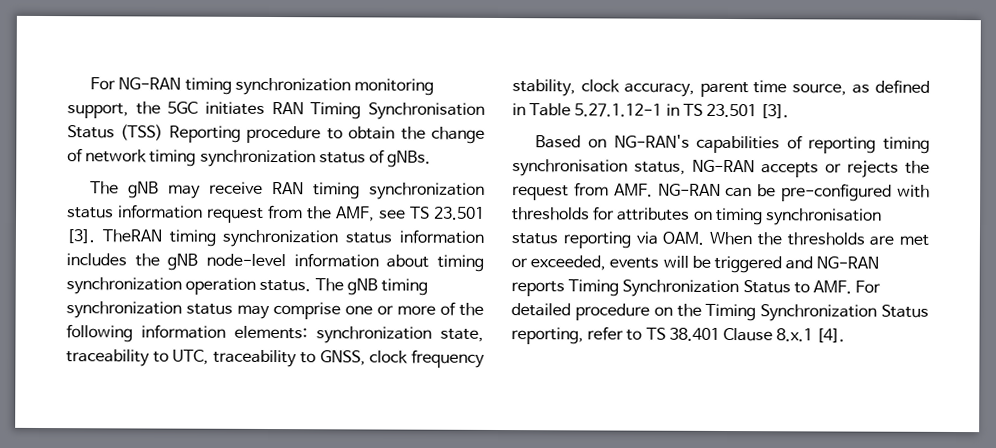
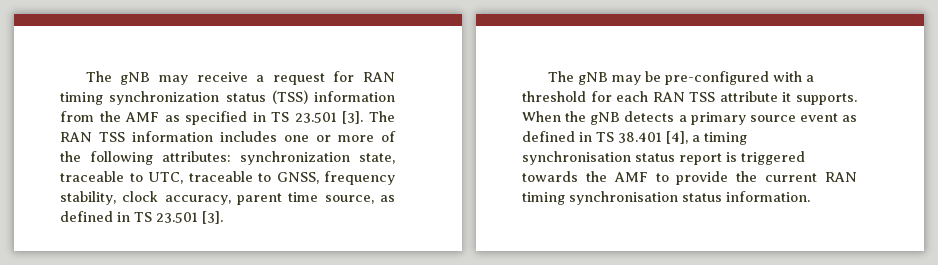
[90,77,435,96] [67,101,485,120] [67,124,486,144] [67,148,432,168] For NG-RAN timing synchronization monitoring support, the 5GC initiates RAN Timing Synchronisation Status (TSS) Reporting procedure to obtain the change of network timing synchronization status of gNBs. // -> (85, 76) none
(264, 187) none -> [256,71,355,85] a request for
[118,204,485,223] [66,229,484,248] [66,253,484,272] [66,277,428,296] [66,301,341,320] information request from the AMF, see TS 23.501 [3]. TheRAN timing synchronization status information includes the gNB node-level information about timing synchronization operation status. The gNB timing synchronization status may comprise -> [271,90,395,104] [60,111,395,125] [60,131,277,142] (TSS) information from the AMF as specified in TS 23.501 [3]. The RAN TSS information includes
[141,324,308,340] information elements: -> [162,151,231,162] attributes:
[66,349,150,367] traceability -> [60,171,124,182] traceable
[213,349,298,368] traceability -> [188,171,253,182] traceable
[369,350,409,364] clock -> (319, 178) none
[529,103,680,117] Table 5.27.1.12-1 in -> (130, 217) none
[535,134,930,154] [512,159,930,178] [512,182,930,202] [512,206,882,226] [511,231,929,249] [511,255,880,274] [511,279,882,298] [511,303,929,322] [511,326,846,345] Based on NG-RAN's capabilities of reporting timing synchronisation status, NG-RAN accepts or rejects the request from AMF. NG-RAN can be pre-configured with thresholds for attributes on timing synchronisation status reporting via OAM. When the thresholds are met or exceeded, events will be triggered and NG-RAN reports Timing Synchronization Status to AMF. For detailed procedure on the Timing Synchronization Status reporting, refer to TS 38.401 Clause 8.x.1 [4]. -> [547,71,814,85] [522,91,857,105] [522,111,857,125] [522,131,747,145] [522,151,805,165] [522,171,857,185] [522,191,810,205] The gNB may be pre-configured with a threshold for each RAN TSS attribute it supports. When the gNB detects a primary source event as defined in TS 38.401 [4], a timing synchronisation status report is triggered towards the AMF to provide the current RAN timing synchronisation status information.

